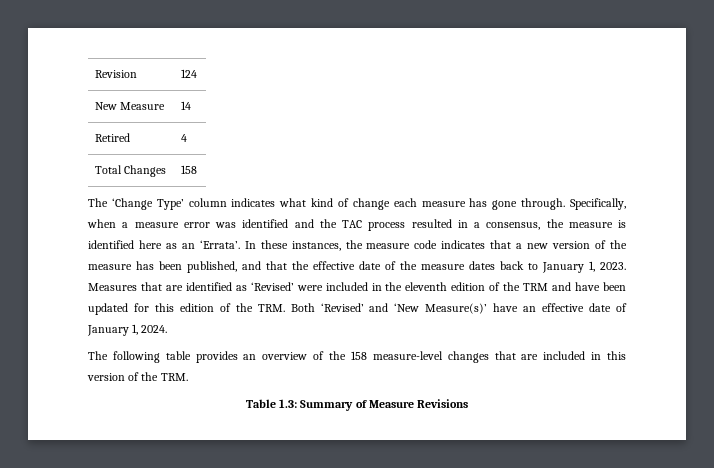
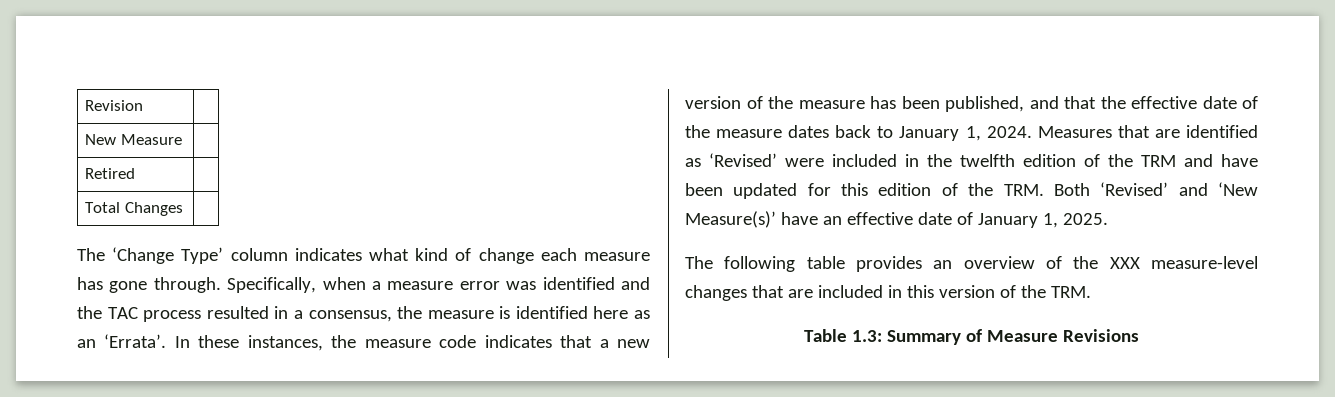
[180,69,197,78] 124 -> (144, 105) none
[180,101,191,110] 14 -> (182, 139) none
[180,134,187,142] 4 -> (136, 173) none
[180,165,197,174] 158 -> (183, 209) none
[600,262,626,270] 2023. -> [986,126,1032,138] 2024.
[405,282,448,291] eleventh -> [960,154,1015,167] twelfth
[141,325,168,333] 2024. -> [1062,213,1108,225] 2025.
[350,351,367,360] 158 -> [1109,257,1140,269] XXX

